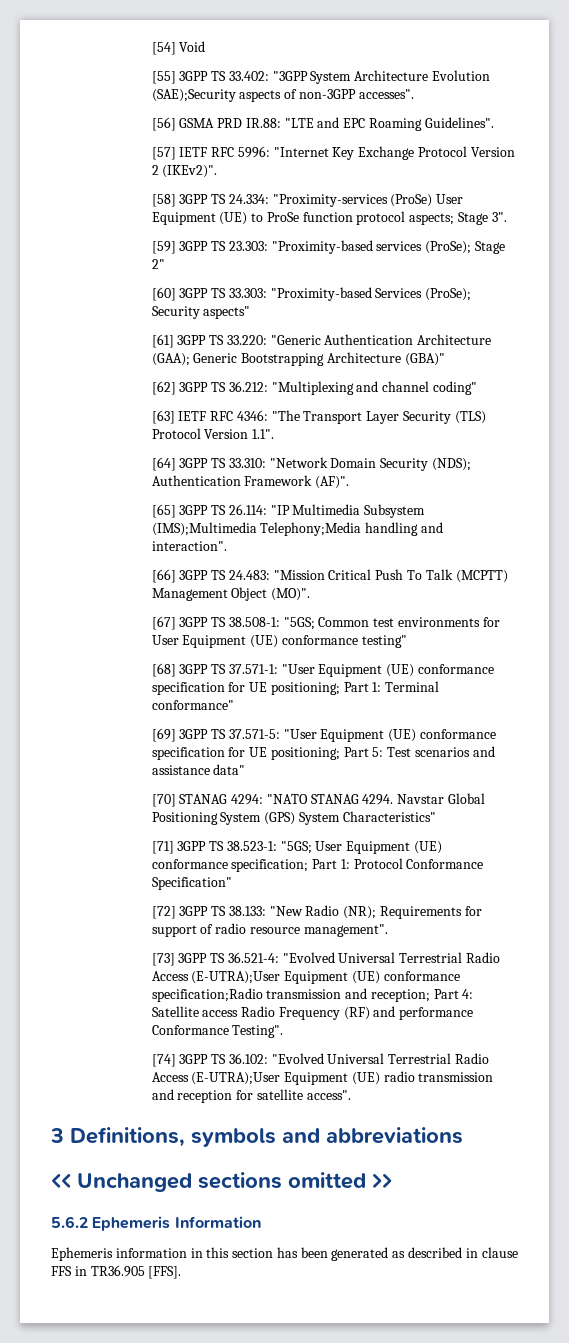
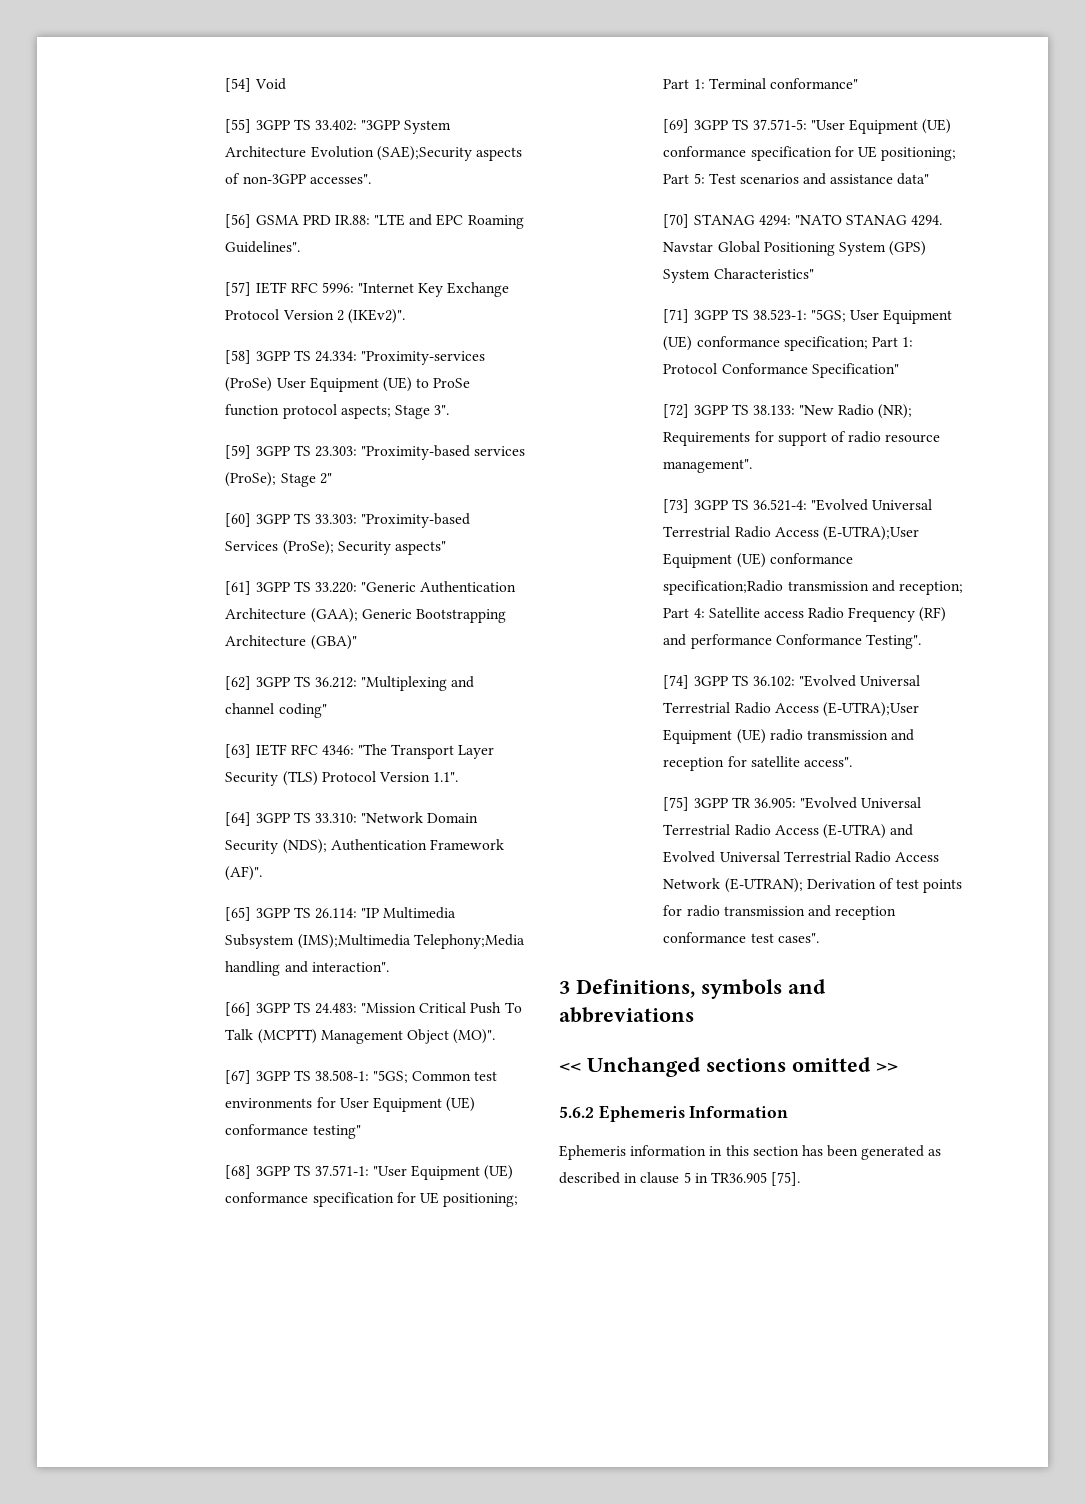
(351, 1095) none -> [663,797,922,811] [663,824,914,839] [663,851,940,863] [663,878,963,893] [663,905,897,920] [663,932,819,943] // [75] 3GPP TR 36.905: "Evolved Universal Terrestrial Radio Access (E-UTRA) and Evolved Universal Terrestrial Radio Access Network (E-UTRAN); Derivation of test points for radio transmission and reception conformance test cases".
[51,1266,72,1276] FFS -> [683,1172,691,1183] 5
[148,1266,182,1279] [FFS]. -> [771,1172,801,1186] [75].

